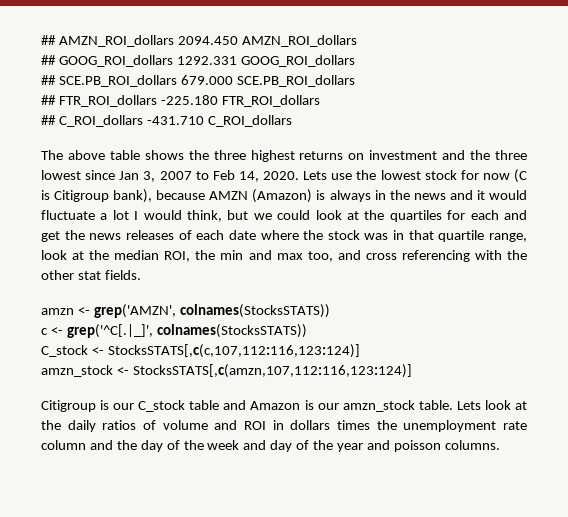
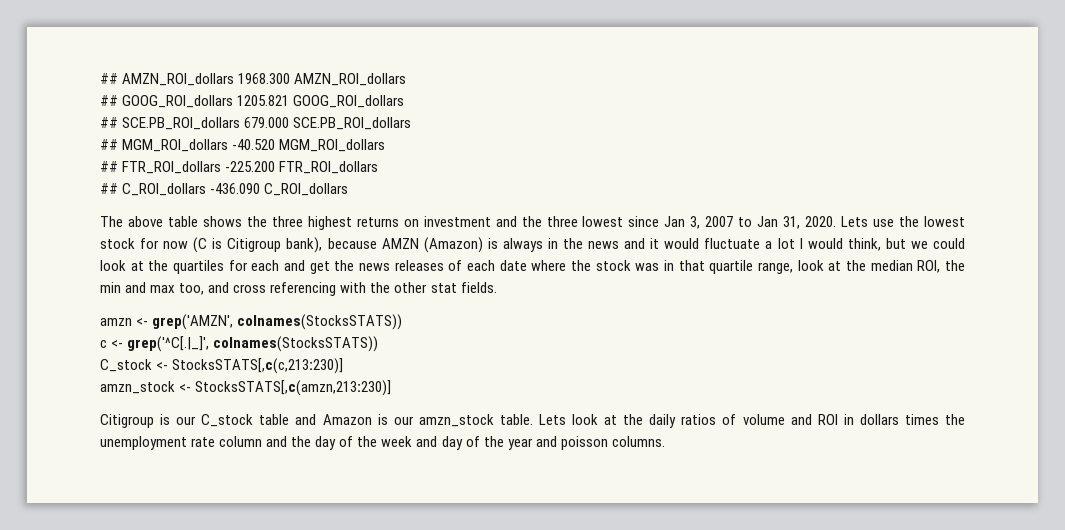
[177,36,238,45] 2094.450 -> [238,73,291,84] 1968.300
[176,56,237,65] 1292.331 -> [237,95,290,106] 1205.821
(355, 81) none -> [100,139,386,152] // ## MGM_ROI_dollars -40.520 MGM_ROI_dollars
[160,95,218,105] -225.180 -> [225,161,276,172] -225.200
[146,116,204,125] -431.710 -> [210,183,261,194] -436.090
[212,170,259,182] Feb 14, -> [757,216,801,229] Jan 31,
[107,344,360,358] StocksSTATS[,c(c,107,112:116,123:124)] -> [172,358,344,374] StocksSTATS[,c(c,213:230)]
[132,364,412,378] StocksSTATS[,c(amzn,107,112:116,123:124)] -> [195,380,392,396] StocksSTATS[,c(amzn,213:230)]

